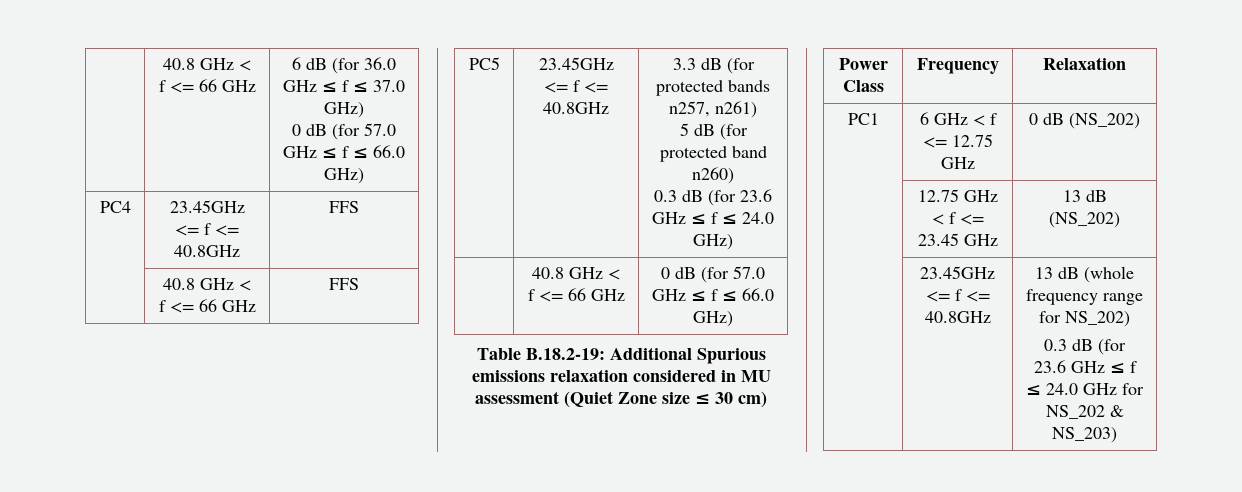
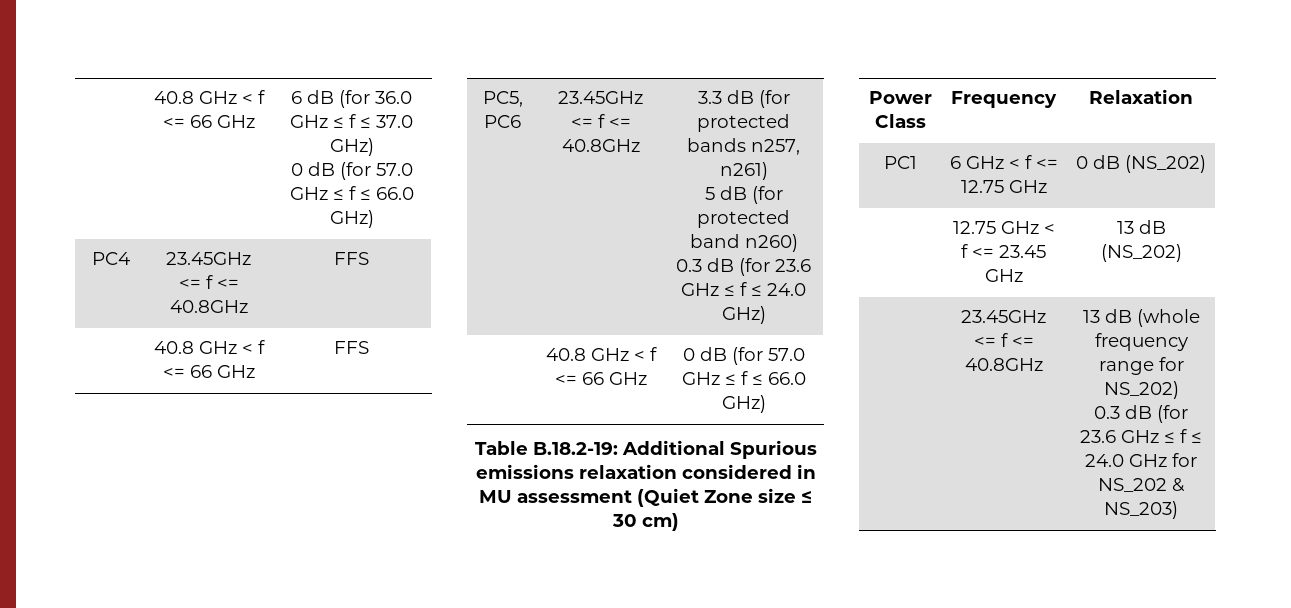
[468,57,500,70] PC5 -> [482,91,523,107] [484,115,521,128] PC5, PC6

